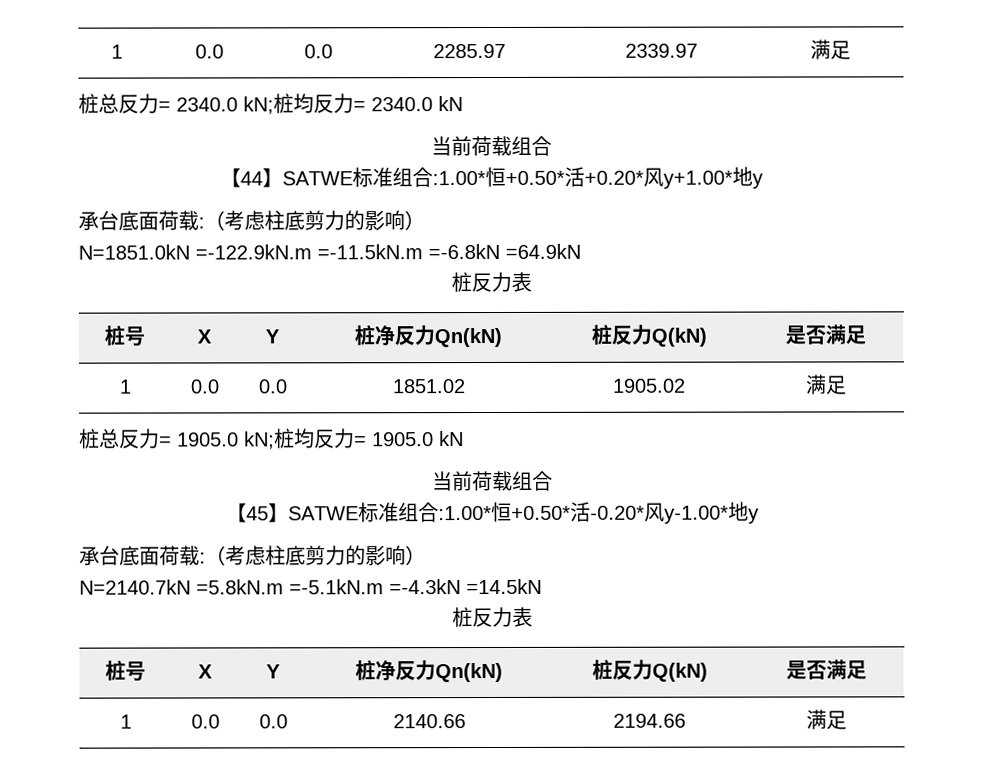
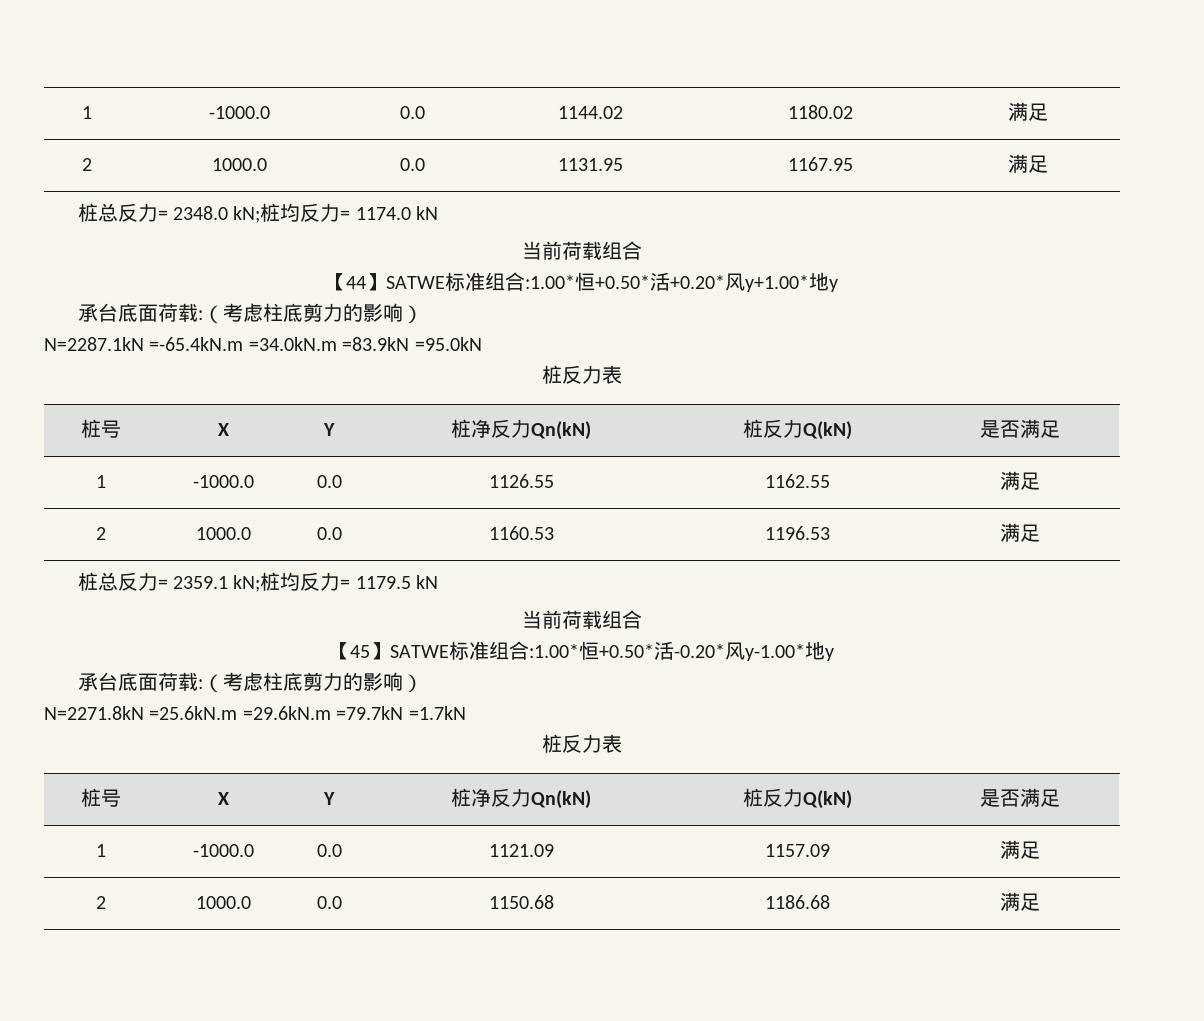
[111,44,123,59] [195,44,224,59] [304,44,333,59] [432,43,506,59] [625,43,698,58] [810,39,851,60] [78,93,433,115] 1 | 0.0 | 0.0 | 2285.97 | 2339.97 | 满足 // 桩总反力= 2340.0 kN;桩均反力= 2340.0 -> [82,106,92,119] [209,106,270,119] [399,106,425,119] [557,106,623,119] [788,105,853,119] [1007,102,1048,121] [82,158,92,171] [212,158,267,171] [399,158,425,171] [557,158,623,171] [788,157,853,171] [1007,154,1048,173] [77,203,411,223] 1 | -1000.0 | 0.0 | 1144.02 | 1180.02 | 满足 // 2 | 1000.0 | 0.0 | 1131.95 | 1167.95 | 满足 // 桩总反力= 2348.0 kN;桩均反力= 1174.0
[78,243,581,260] N=1851.0kN =-122.9kN.m =-11.5kN.m =-6.8kN =64.9kN -> [44,337,482,351] N=2287.1kN =-65.4kN.m =34.0kN.m =83.9kN =95.0kN
[189,379,220,394] [257,379,288,394] [391,379,466,394] [612,378,686,393] [804,374,847,395] [79,428,434,450] 0.0 | 0.0 | 1851.02 | 1905.02 | 满足 // 桩总反力= 1905.0 kN;桩均反力= 1905.0 -> [193,475,254,488] [316,475,342,488] [488,474,554,488] [764,474,830,488] [999,471,1040,490] [95,527,106,540] [196,527,251,540] [316,527,342,540] [488,526,554,540] [764,526,830,540] [999,523,1040,542] [77,572,411,592] -1000.0 | 0.0 | 1126.55 | 1162.55 | 满足 // 2 | 1000.0 | 0.0 | 1160.53 | 1196.53 | 满足 // 桩总反力= 2359.1 kN;桩均反力= 1179.5
[79,578,542,595] N=2140.7kN =5.8kN.m =-5.1kN.m =-4.3kN =14.5kN -> [44,706,466,720] N=2271.8kN =25.6kN.m =29.6kN.m =79.7kN =1.7kN
[190,714,220,729] [258,714,288,729] [392,714,466,729] [613,713,686,728] [805,709,847,730] 0.0 | 0.0 | 2140.66 | 2194.66 | 满足 -> [193,844,254,857] [316,844,342,857] [488,844,554,857] [764,844,830,857] [999,840,1040,859] [95,896,106,909] [196,896,251,909] [316,896,342,909] [488,895,554,909] [764,895,830,909] [999,892,1040,911] -1000.0 | 0.0 | 1121.09 | 1157.09 | 满足 // 2 | 1000.0 | 0.0 | 1150.68 | 1186.68 | 满足

